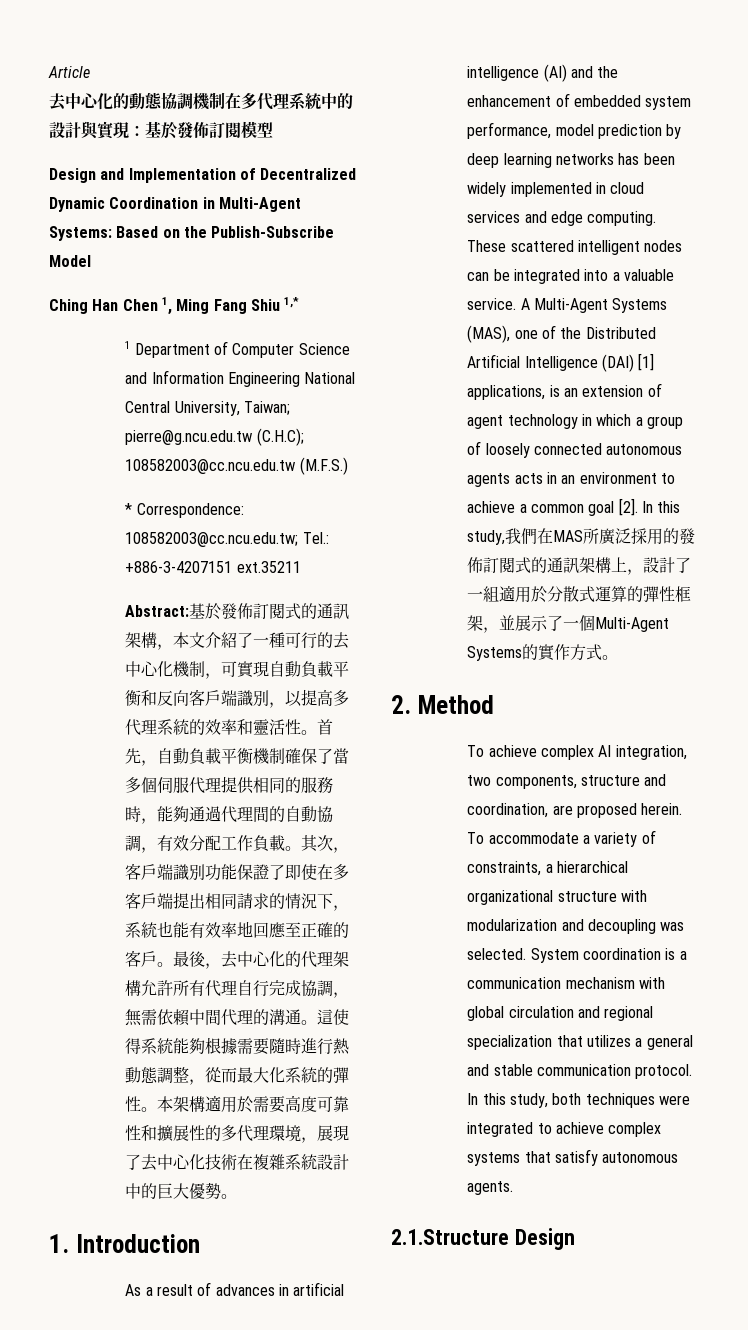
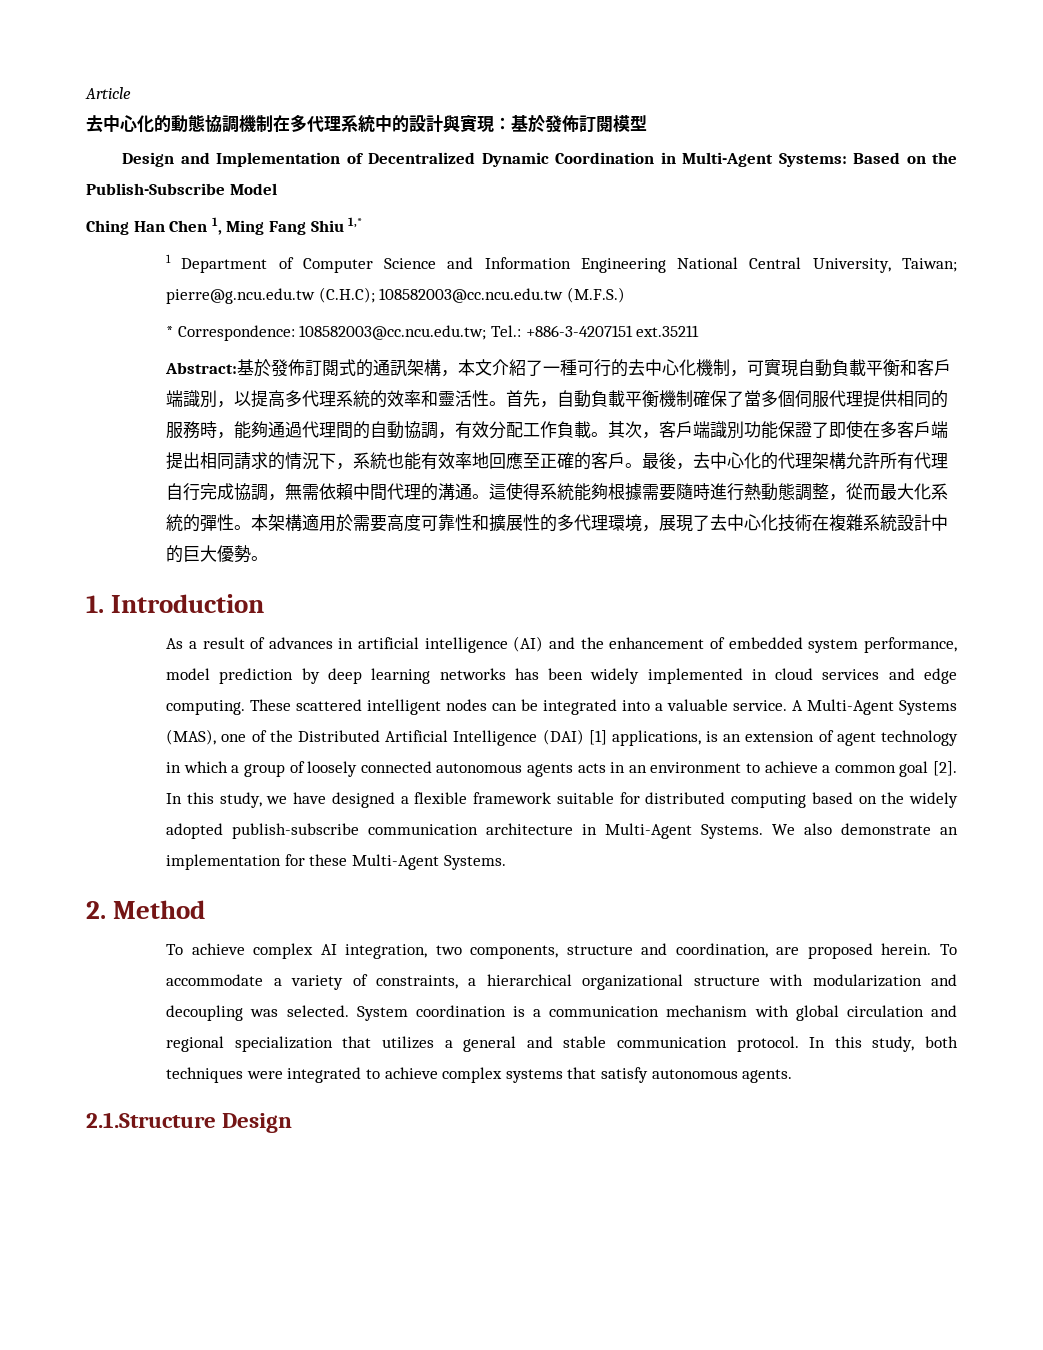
[157,690,190,706] 反向 -> (918, 367) none
[505,528,696,545] [467,557,692,575] [467,585,692,603] [467,615,670,633] [467,644,619,661] 我們在MAS所廣泛採用的發佈訂閱式的通訊架構上，設計了一組適用於分散式運算的彈性框架，並展示了一個Multi-Agent Systems的實作方式。 -> [266,792,958,808] [166,823,958,839] [166,854,506,870] we have designed a flexible framework suitable for distributed computing based on the widely adopted publish-subscribe communication architecture in Multi-Agent Systems. We also demonstrate an implementation for these Multi-Agent Systems.

